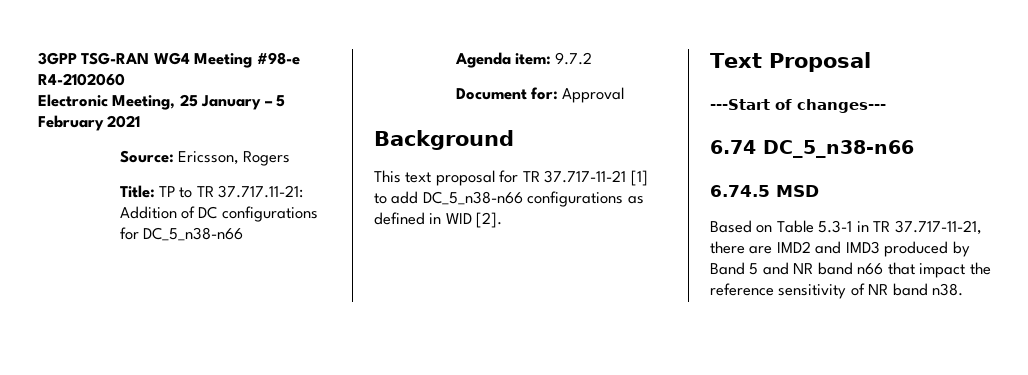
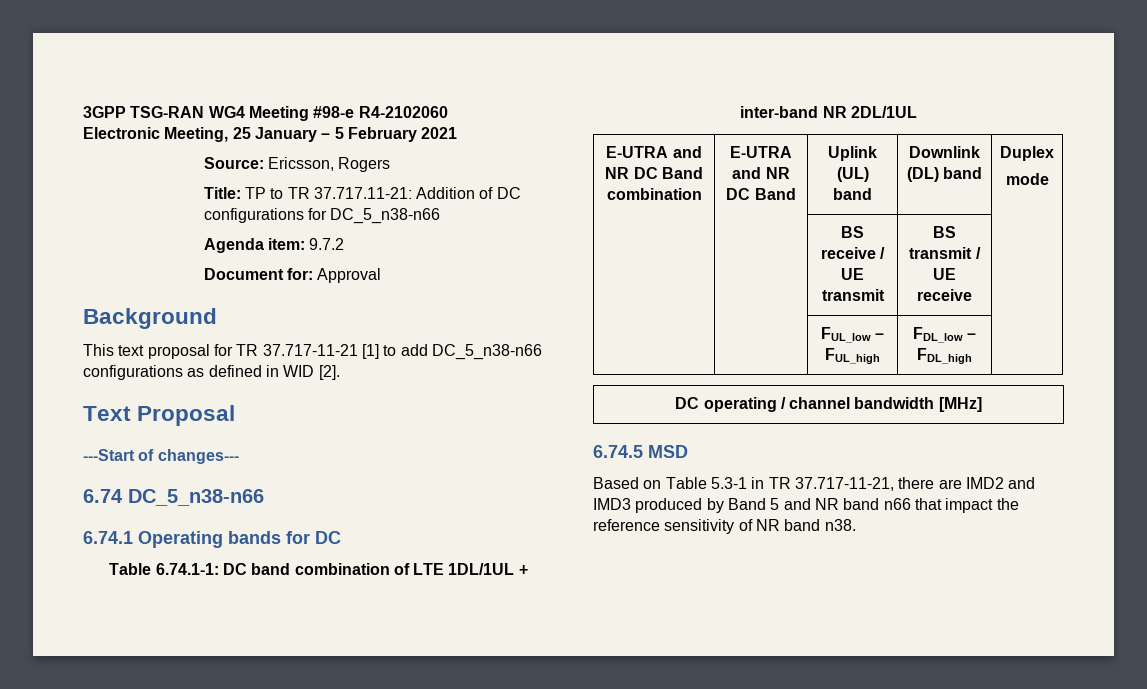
(914, 149) none -> [83,531,341,548] [109,563,528,575] [740,106,917,118] [606,146,702,158] [605,167,703,179] [606,188,702,200] [730,146,792,158] [732,167,790,179] [726,188,796,200] [828,146,877,161] [836,167,869,182] [833,188,872,200] [909,146,980,158] [906,167,983,182] [1000,146,1054,161] [1005,173,1049,185] [841,226,864,238] [820,247,886,259] [841,268,864,280] [821,289,885,301] [933,226,956,238] [909,247,981,259] [933,268,956,280] [917,289,972,301] [820,327,885,343] [825,348,880,364] [912,327,977,343] [917,348,972,364] [675,397,982,412] // 6.74.1 Operating bands for DC // Table 6.74.1-1: DC band combination of LTE 1DL/1UL + inter-band NR 2DL/1UL // E-UTRA and NR DC Band combination | E-UTRA and NR DC Band | Uplink (UL) band | Downlink (DL) band | Duplex // mode // | | BS receive / UE transmit | BS transmit / UE receive | // | | FUL_low – FUL_high | FDL_low – FDL_high | // DC operating / channel bandwidth [MHz]

